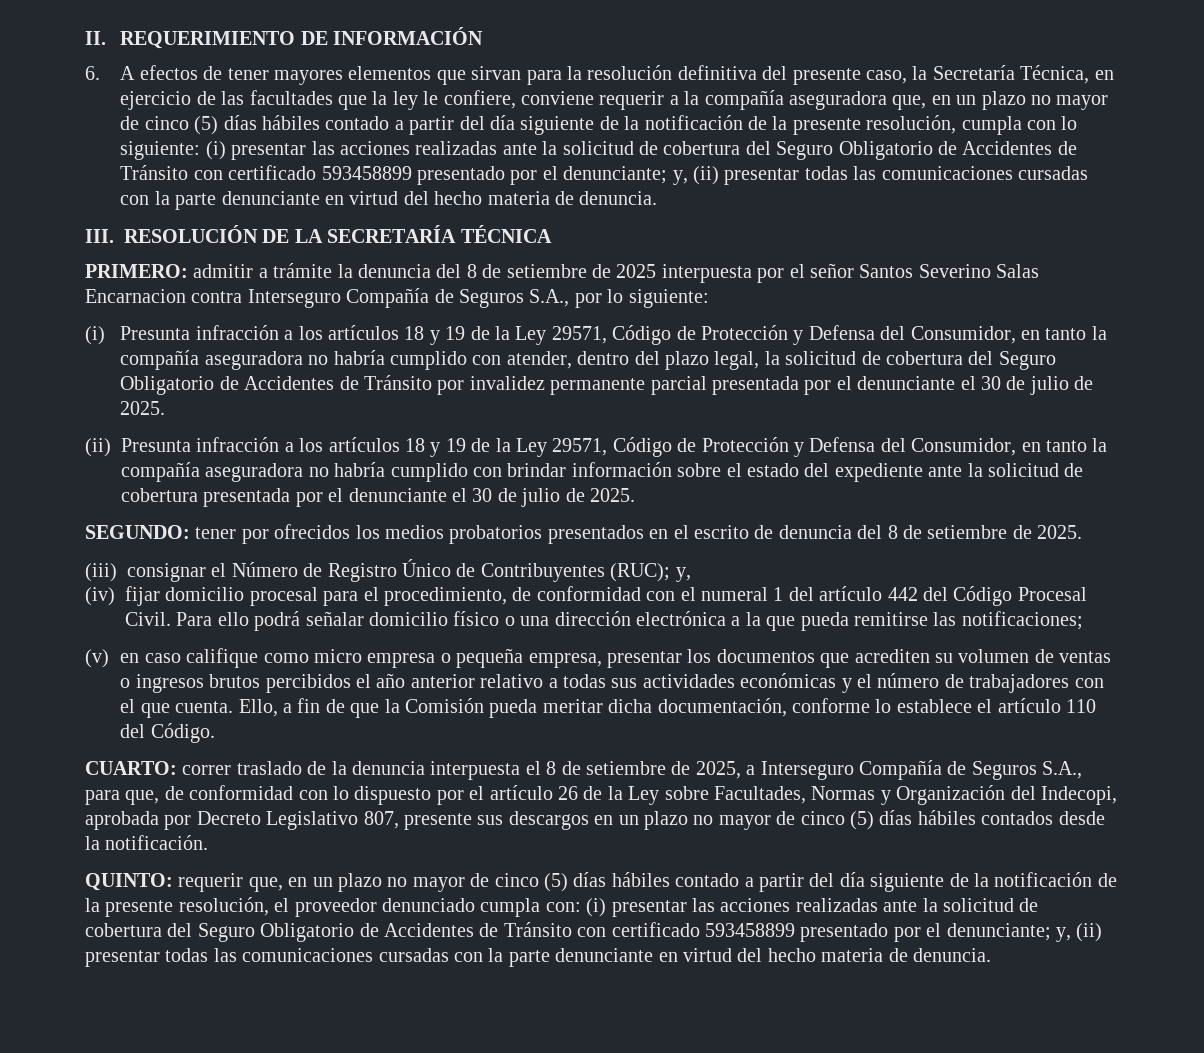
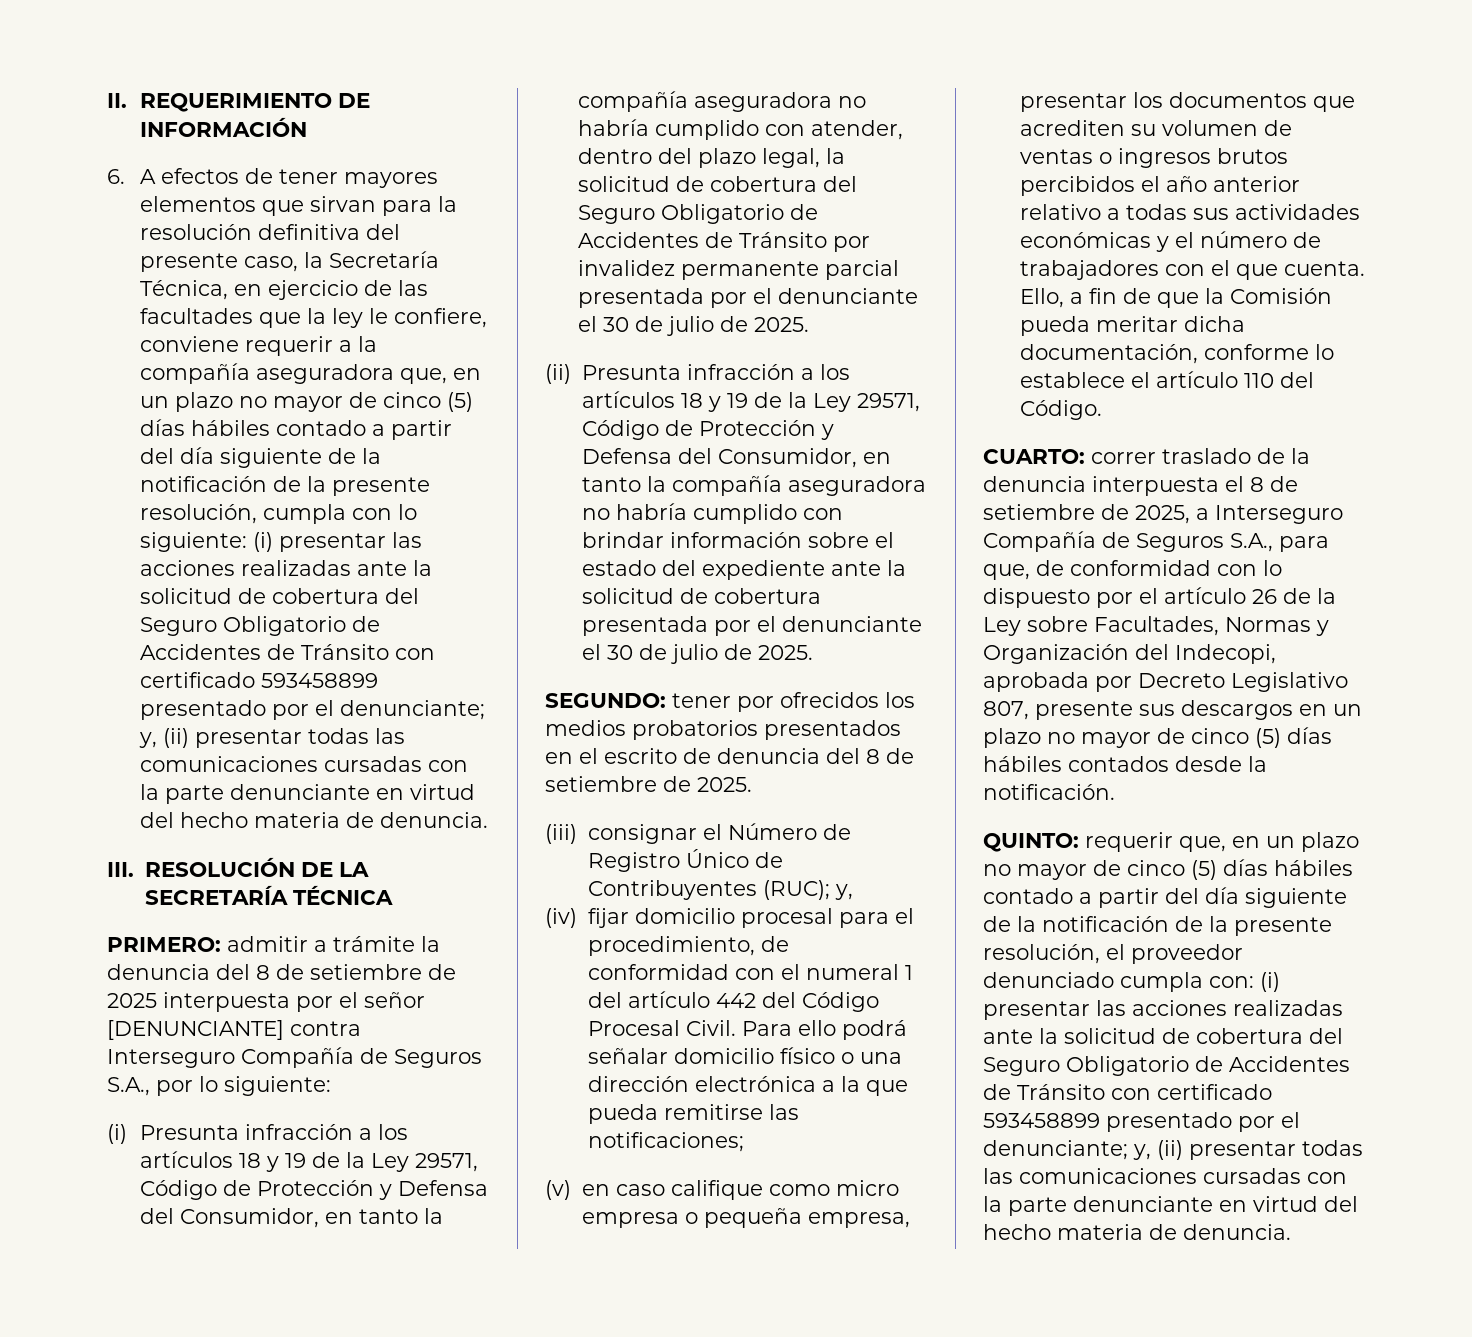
[859,264,1040,278] [85,289,186,303] Santos Severino Salas Encarnacion -> [107,1020,284,1040] [DENUNCIANTE]

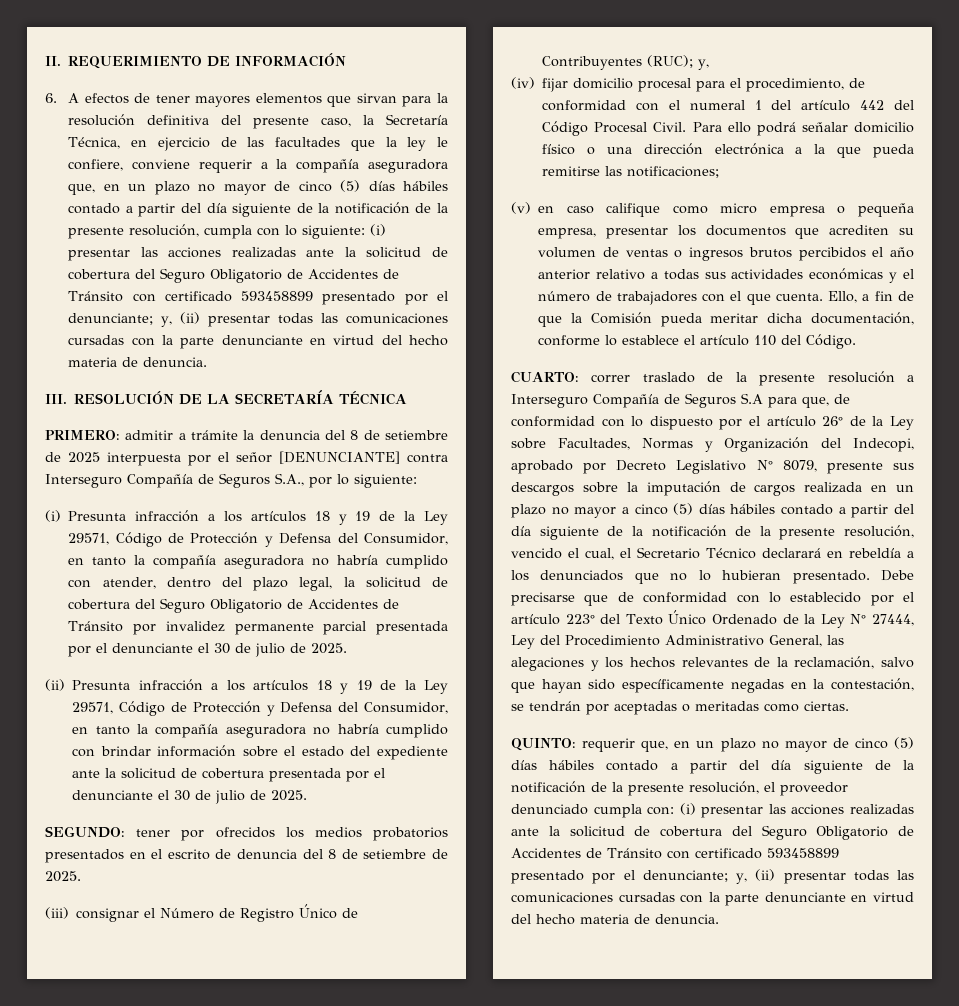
[983,476,1298,496] [983,504,1190,524] denuncia interpuesta el 8 de setiembre de 2025, -> [759,371,895,386] presente resolución
[1230,533,1273,552] S.A., -> [741,393,763,404] S.A
[1252,589,1277,604] 26 -> [822,416,844,426] 26°
[983,672,1089,692] aprobada -> [511,460,573,474] aprobado
[983,701,1029,720] 807, -> [756,460,817,472] N° 8079,
[1299,704,1362,716] [983,727,1332,748] [983,756,1267,772] [983,784,1115,800] en un plazo no mayor de cinco (5) días hábiles contados desde la notificación. -> [582,481,914,496] [511,503,914,518] [511,525,914,540] [511,547,914,560] [511,570,914,584] [511,592,914,606] [511,610,914,628] [511,635,844,649] [511,656,914,671] [511,678,914,693] [511,701,849,715] sobre la imputación de cargos realizada en un plazo no mayor a cinco (5) días hábiles contado a partir del día siguiente de la notificación de la presente resolución, vencido el cual, el Secretario Técnico declarará en rebeldía a los denunciados que no lo hubieran presentado. Debe precisarse que de conformidad con lo establecido por el artículo 223° del Texto Único Ordenado de la Ley N° 27444, Ley del Procedimiento Administrativo General, las alegaciones y los hechos relevantes de la reclamación, salvo que hayan sido específicamente negadas en la contestación, se tendrán por aceptadas o meritadas como ciertas.

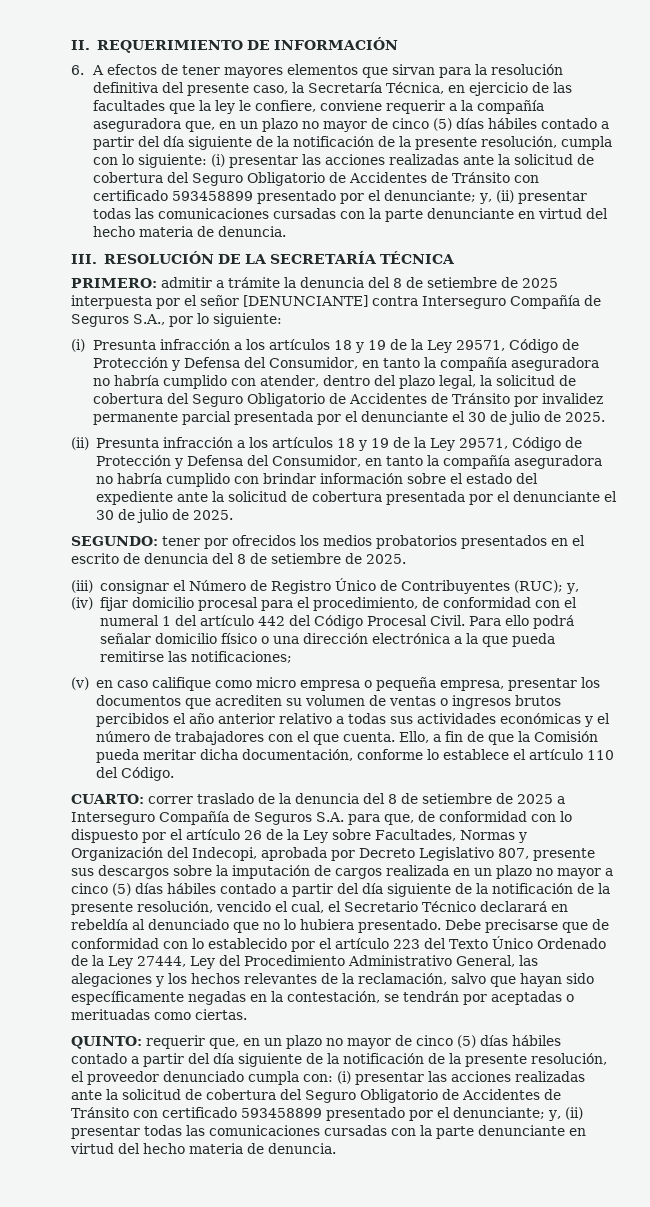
[759,371,895,386] presente resolución -> [295,793,553,804] denuncia del 8 de setiembre de 2025
[741,393,763,404] S.A -> [316,812,344,822] S.A.
[822,416,844,426] 26° -> [244,830,262,840] 26
[511,460,573,474] aprobado -> [261,847,327,861] aprobada
[756,460,817,472] N° 8079, -> [498,848,529,859] 807,
[907,551,914,558] [511,570,624,581] a los denunciados -> [132,919,229,930] al denunciado
[722,570,782,580] hubieran -> [300,919,354,930] hubiera
[565,614,595,624] 223° -> [393,939,420,949] 223
[850,614,867,624] N° -> (133, 962) none
[695,701,759,711] meritadas -> [71,1009,150,1020] merituadas

